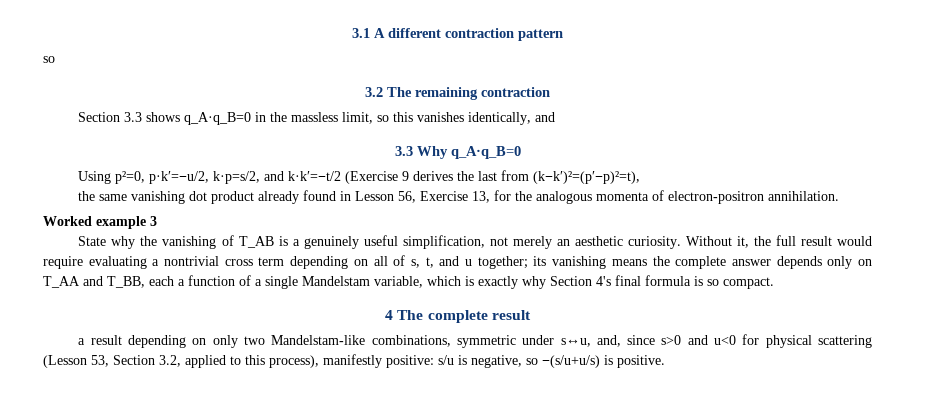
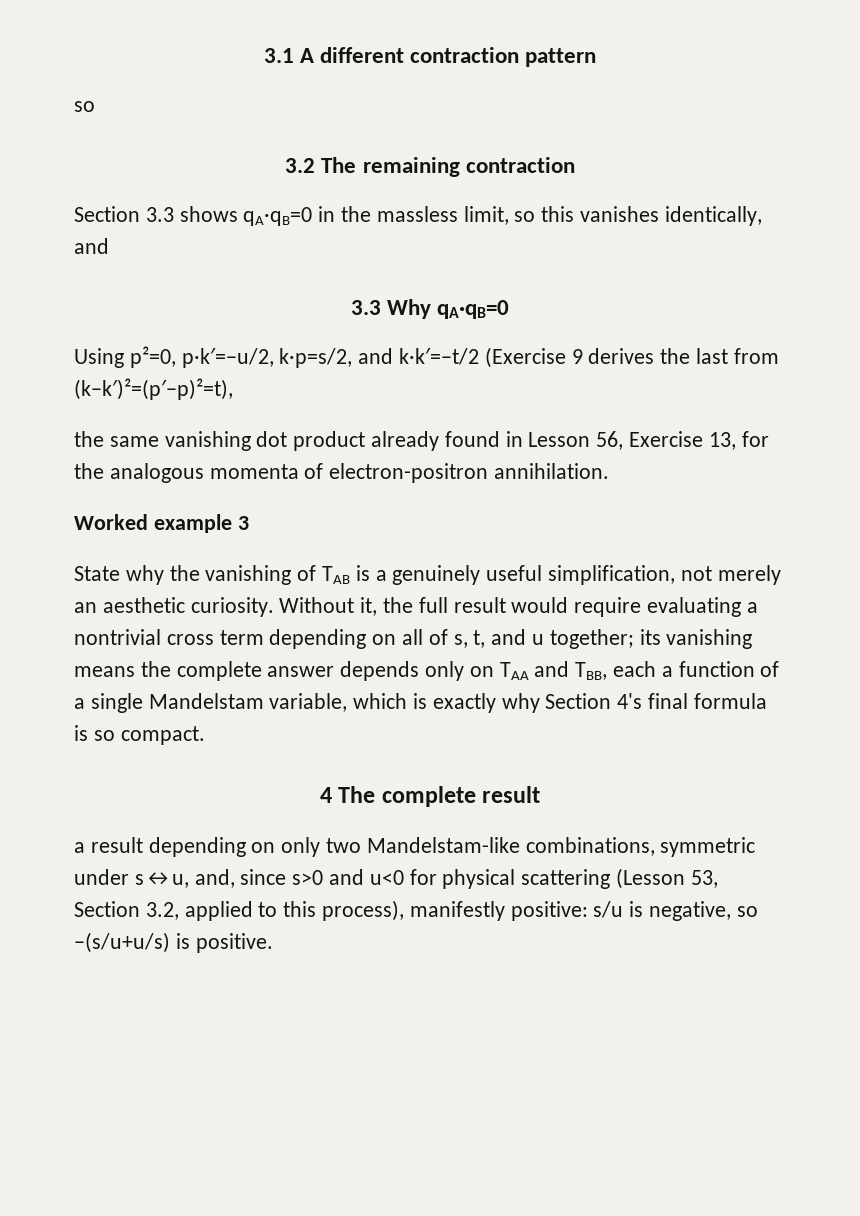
[184,112,252,125] q_A·q_B=0 -> [243,207,313,226] qA·qB=0
[450,146,521,159] q_A·q_B=0 -> [437,300,510,319] qA·qB=0
[238,236,274,248] T_AB -> [322,566,351,584] TAB
[43,276,145,288] T_AA and T_BB, -> [499,661,608,680] TAA and TBB,

